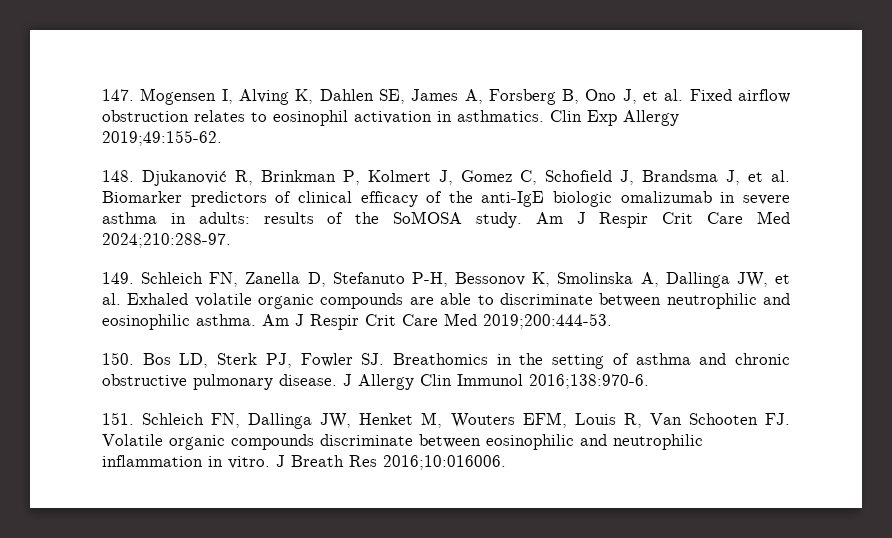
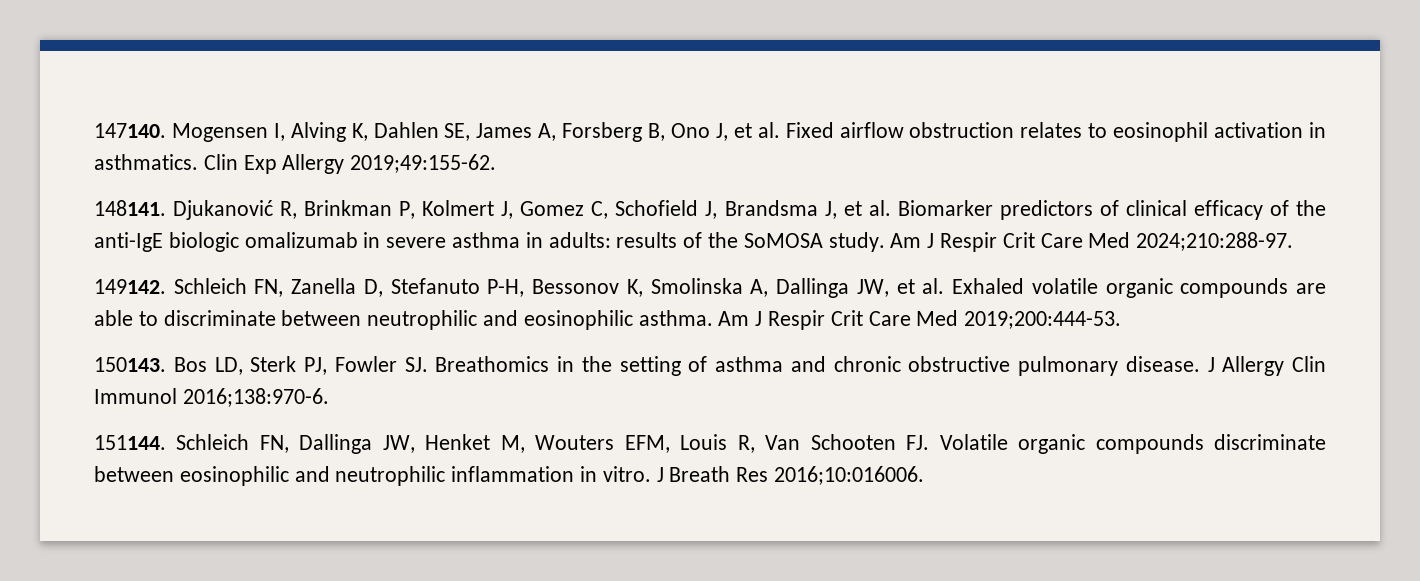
[102,89,134,101] 147. -> [94,123,166,138] 147140.
[102,170,134,182] 148. -> [94,200,166,216] 148141.
[102,272,134,284] 149. -> [94,279,166,294] 149142.
[102,352,134,365] 150. -> [94,357,166,372] 150143.
[102,412,134,425] 151. -> [94,435,166,450] 151144.

